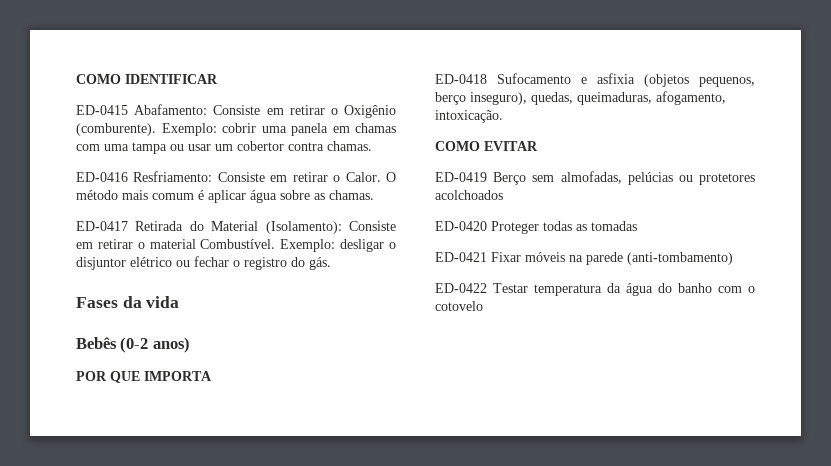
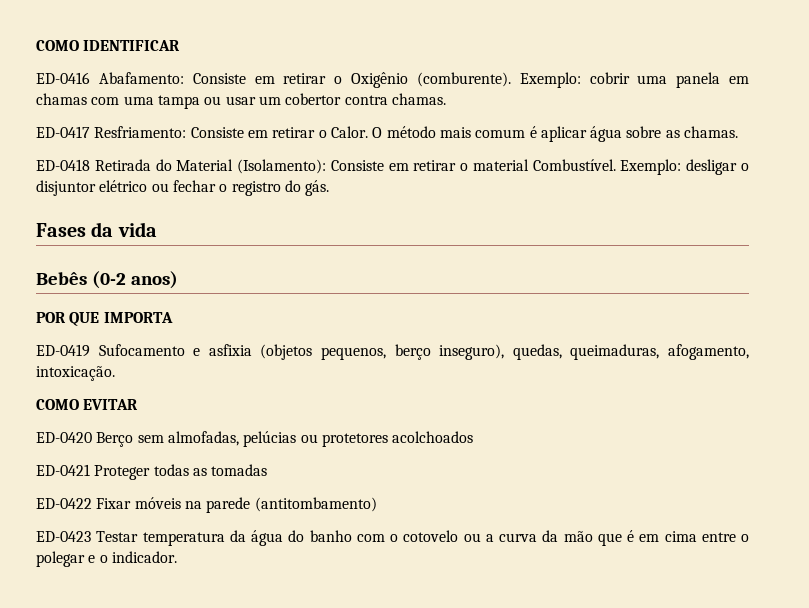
[76,105,128,115] ED-0415 -> [36,72,90,84] ED-0416
[76,172,128,182] ED-0416 -> [36,126,90,138] ED-0417
[76,221,128,231] ED-0417 -> [36,159,90,171] ED-0418
[435,74,487,84] ED-0418 -> [36,344,90,357] ED-0419
[435,172,487,182] ED-0419 -> [36,432,92,443] ED-0420
[435,221,487,231] ED-0420 -> [36,464,90,476] ED-0421
[435,252,487,262] ED-0421 -> [36,498,92,509] ED-0422
[627,252,733,265] [435,283,487,293] (anti-tombamento) // ED-0422 -> [254,497,377,512] [36,531,91,542] (antitombamento) // ED-0423
(483, 306) none -> [463,530,749,546] [36,551,177,567] ou a curva da mão que é em cima entre o polegar e o indicador.

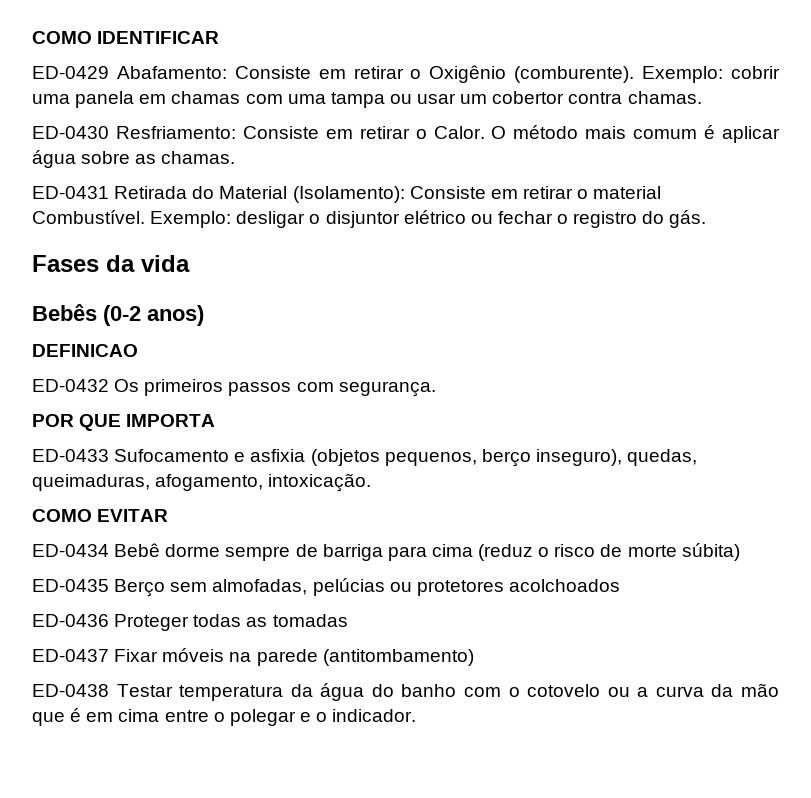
[36,72,90,84] ED-0416 -> [32,66,109,79] ED-0429
[36,126,90,138] ED-0417 -> [32,126,109,139] ED-0430
[36,159,90,171] ED-0418 -> [32,186,109,199] ED-0431
(178, 280) none -> [32,344,138,357] [32,379,436,397] // DEFINICAO // ED-0432 Os primeiros passos com segurança.
[36,344,90,357] ED-0419 -> [32,449,109,462] ED-0433
[36,432,92,443] ED-0420 -> [32,543,740,561] [32,579,109,592] ED-0434 Bebê dorme sempre de barriga para cima (reduz o risco de morte súbita) // ED-0435
[36,464,90,476] ED-0421 -> [32,614,109,627] ED-0436
[36,498,92,509] ED-0422 -> [32,649,109,662] ED-0437
[36,531,91,542] ED-0423 -> [32,684,109,697] ED-0438

